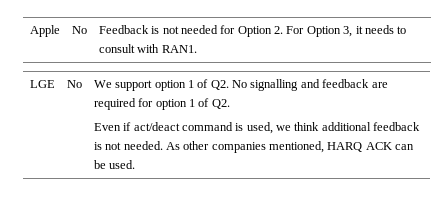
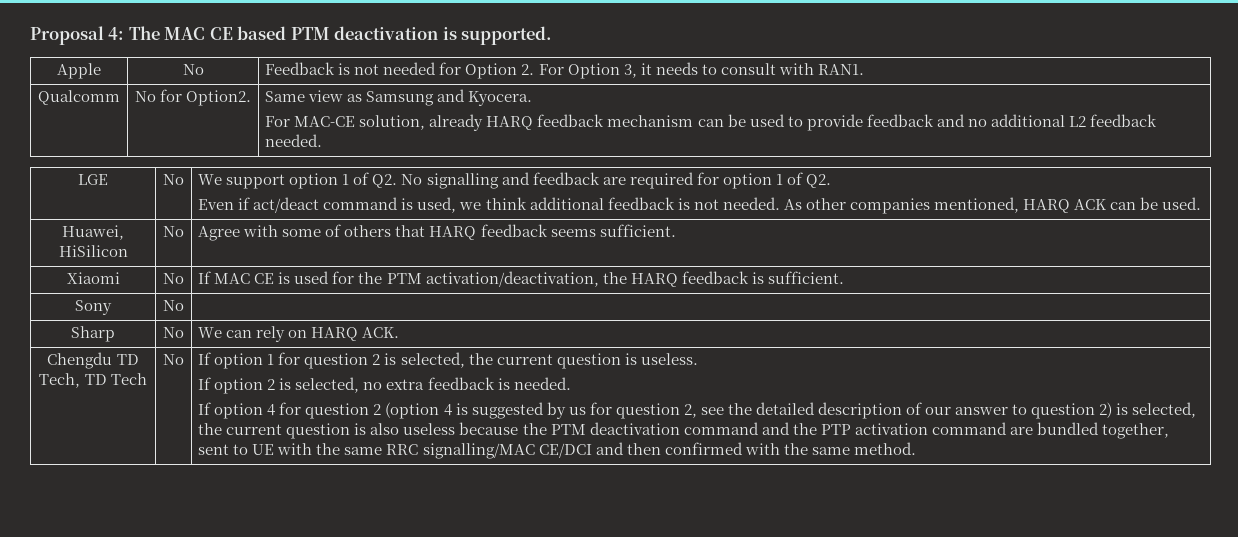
(29, 31) none -> [30,26,553,45] Proposal 4: The MAC CE based PTM deactivation is supported. //
(197, 49) none -> [38,90,120,105] [134,89,252,106] [265,89,533,106] [265,114,1158,131] [265,134,323,147] // Qualcomm | No for Option2. | Same view as Samsung and Kyocera. // For MAC-CE solution, already HARQ feedback mechanism can be used to provide feedback and no additional L2 feedback needed.
(136, 164) none -> [62,225,124,240] [58,245,128,257] [163,226,184,237] [198,224,676,241] [66,272,120,284] [163,273,184,284] [198,271,844,287] [75,300,112,315] [163,300,184,311] [71,326,115,342] [163,327,184,338] [198,326,400,342] [47,352,139,369] [39,373,147,388] [163,354,184,365] [198,352,698,369] [198,377,571,394] [198,402,1197,419] [198,422,1170,439] [198,442,916,459] // Huawei, HiSilicon | No | Agree with some of others that HARQ feedback seems sufficient. // Xiaomi | No | If MAC CE is used for the PTM activation/deactivation, the HARQ feedback is sufficient. // Sony | No | // Sharp | No | We can rely on HARQ ACK. // Chengdu TD Tech, TD Tech | No | If option 1 for question 2 is selected, the current question is useless. // If option 2 is selected, no extra feedback is needed. // If option 4 for question 2 (option 4 is suggested by us for question 2, see the detailed description of our answer to question 2) is selected, the current question is also useless because the PTM deactivation command and the PTP activation command are bundled together, sent to UE with the same RRC signalling/MAC CE/DCI and then confirmed with the same method.

